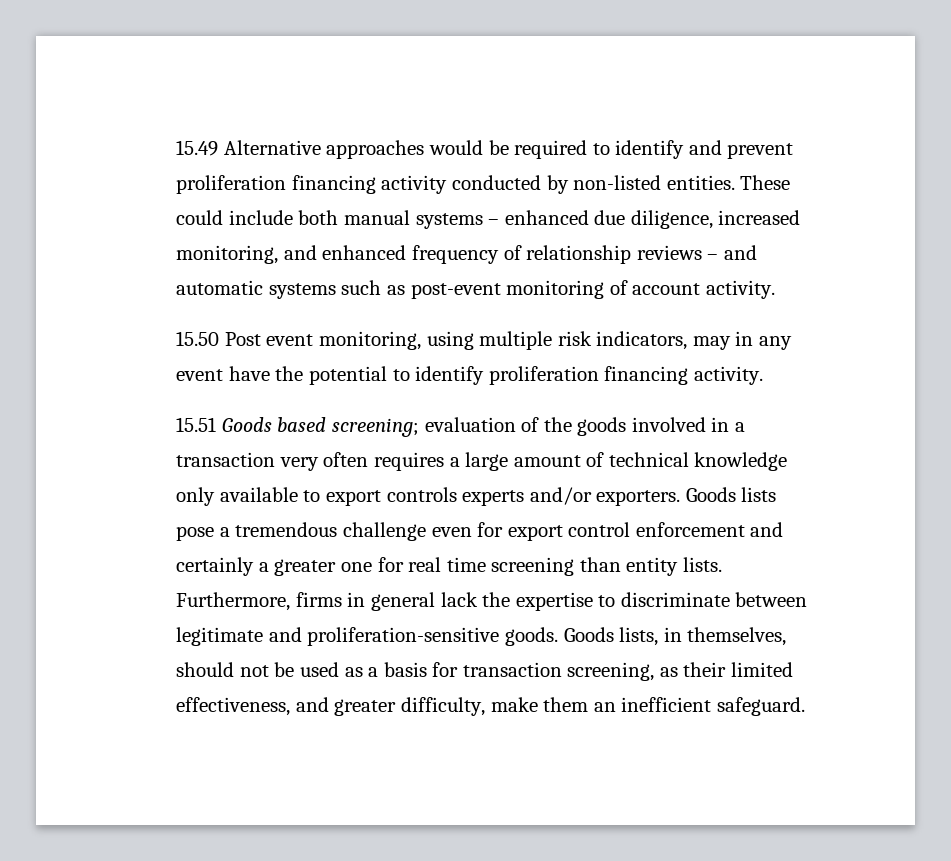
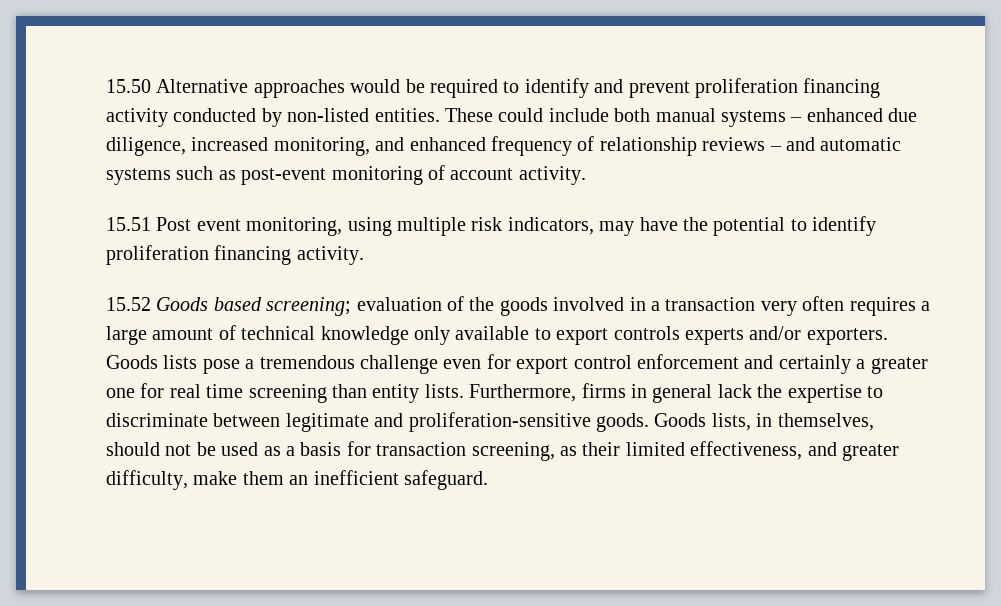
[176,140,219,156] 15.49 -> [105,79,151,93] 15.50
[176,331,220,346] 15.50 -> [105,217,151,231] 15.51
[735,331,792,350] [176,369,224,381] in any event -> (635, 228) none
[176,417,217,432] 15.51 -> [105,297,151,311] 15.52

